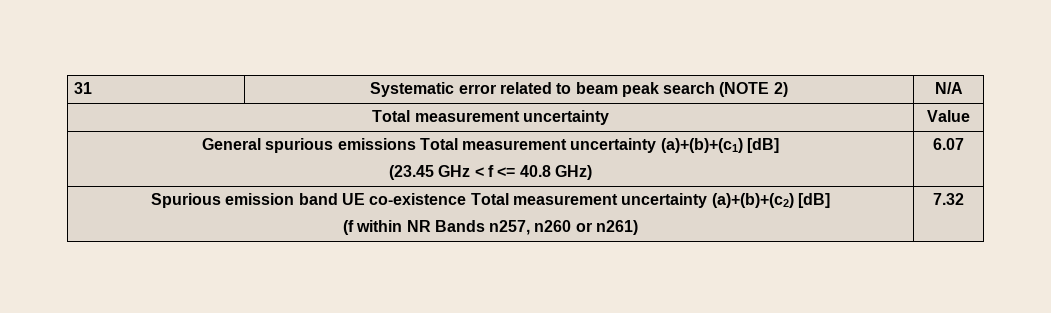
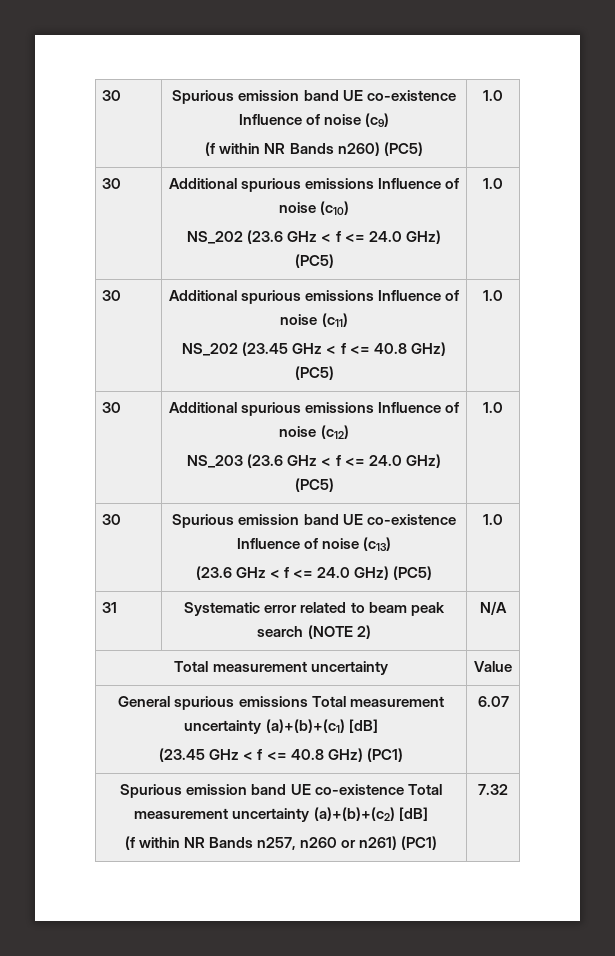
(74, 88) none -> [101,90,121,101] [172,90,456,104] [238,113,390,127] [205,142,423,156] [483,90,503,101] [101,178,121,189] [168,178,460,192] [278,201,350,215] [187,230,441,244] [294,254,334,268] [483,178,503,189] [101,290,121,301] [168,290,460,304] [280,313,348,327] [182,342,446,356] [294,366,334,380] [483,290,503,301] [101,402,121,413] [168,402,460,416] [279,425,349,439] [187,454,441,468] [294,478,334,492] [483,402,503,413] [101,514,121,525] [172,514,456,528] [236,537,392,551] [195,566,433,580] [483,514,503,525] 30 | Spurious emission band UE co-existence Influence of noise (c9) // (f within NR Bands n260) (PC5) | 1.0 // 30 | Additional spurious emissions Influence of noise (c10) // NS_202 (23.6 GHz < f <= 24.0 GHz) (PC5) | 1.0 // 30 | Additional spurious emissions Influence of noise (c11) // NS_202 (23.45 GHz < f <= 40.8 GHz) (PC5) | 1.0 // 30 | Additional spurious emissions Influence of noise (c12) // NS_203 (23.6 GHz < f <= 24.0 GHz) (PC5) | 1.0 // 30 | Spurious emission band UE co-existence Influence of noise (c13) // (23.6 GHz < f <= 24.0 GHz) (PC5) | 1.0 //
(592, 172) none -> [366,748,403,762] (PC1)
(639, 227) none -> [401,836,438,850] (PC1)

